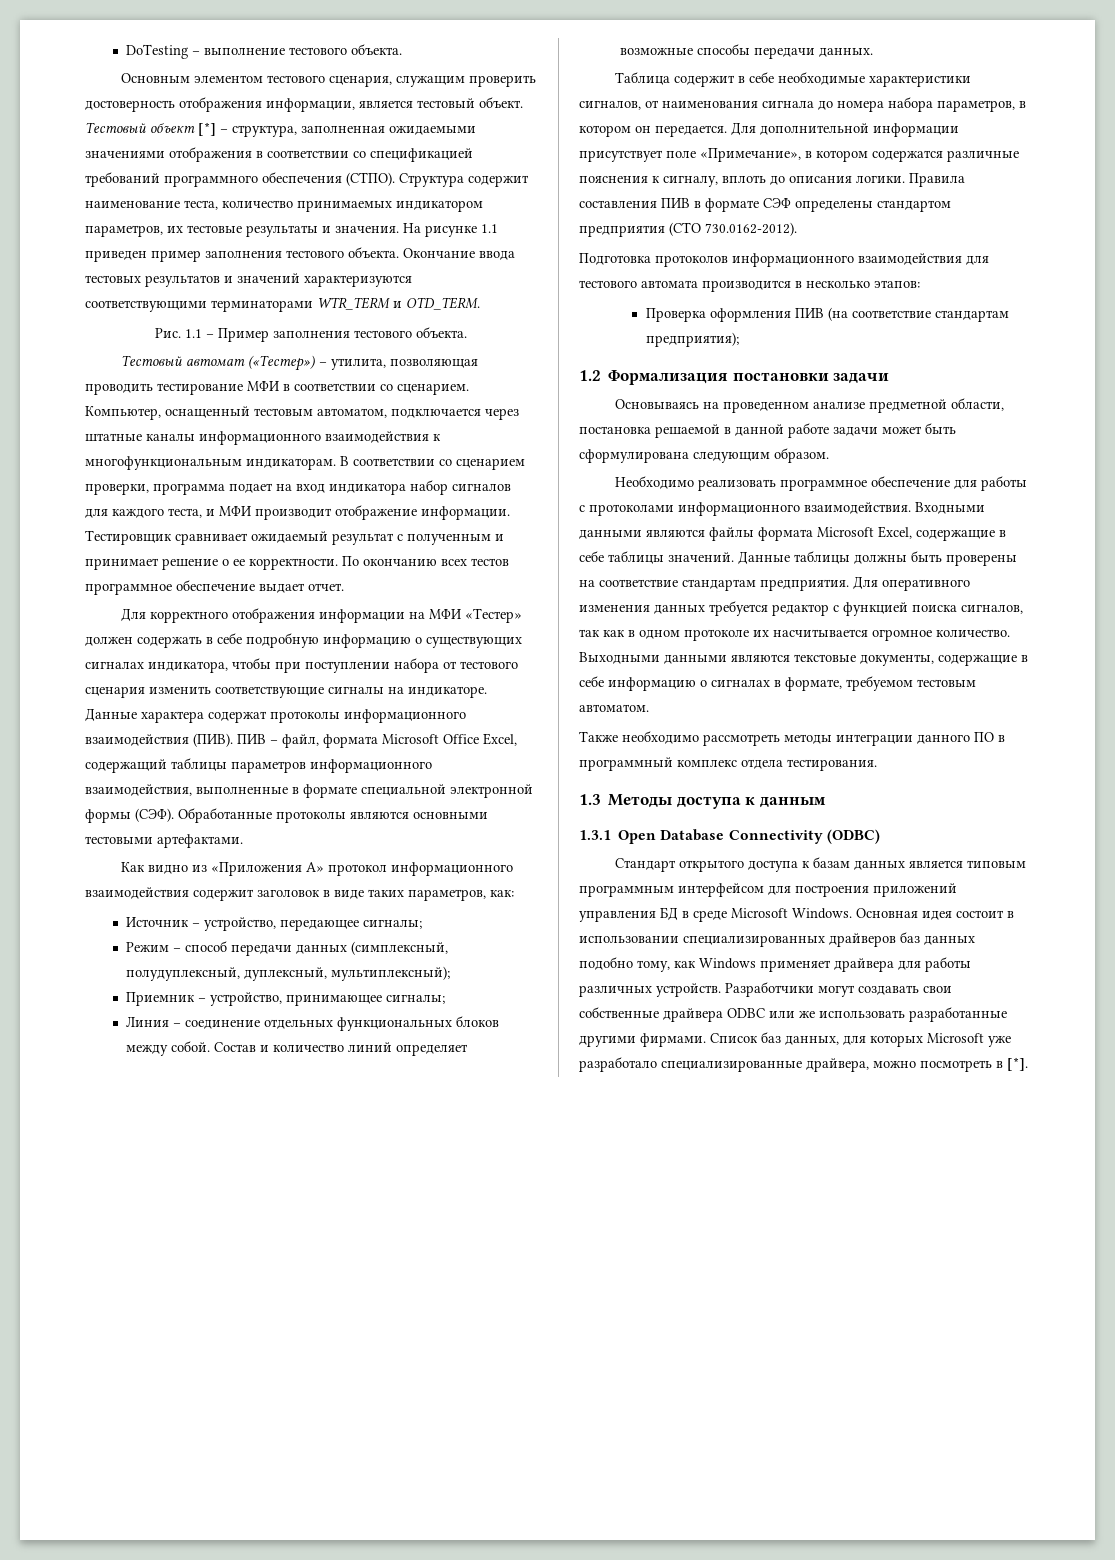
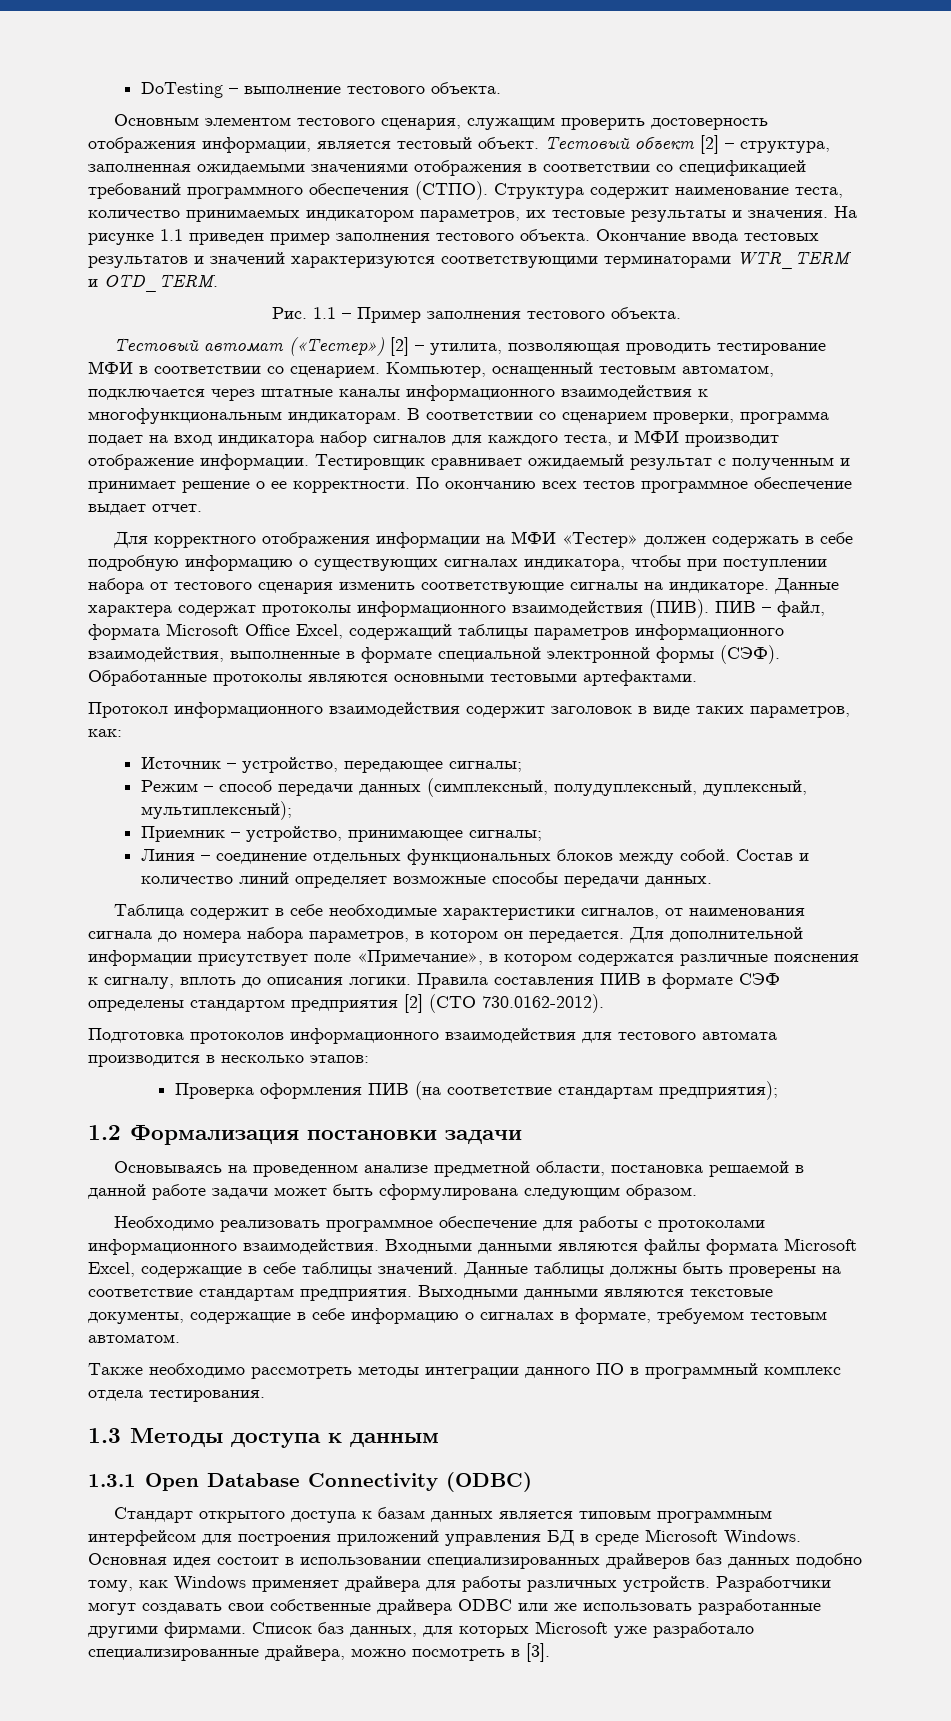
[198,122,216,136] [*] -> [700,135,719,154] [2]
(315, 363) none -> [389,337,409,356] [2]
[120,862,387,876] Как видно из «Приложения А» протокол -> [88,702,168,718] Протокол
(665, 231) none -> [404,994,423,1013] [2]
[853,576,970,591] [579,601,1023,616] [579,629,1010,641] Для оперативного изменения данных требуется редактор с функцией поиска сигналов, так как в одном протоколе их насчитывается огромное количество. -> (412, 1295) none
[1007,1057,1028,1071] [*]. -> [526,1643,550,1662] [3].

